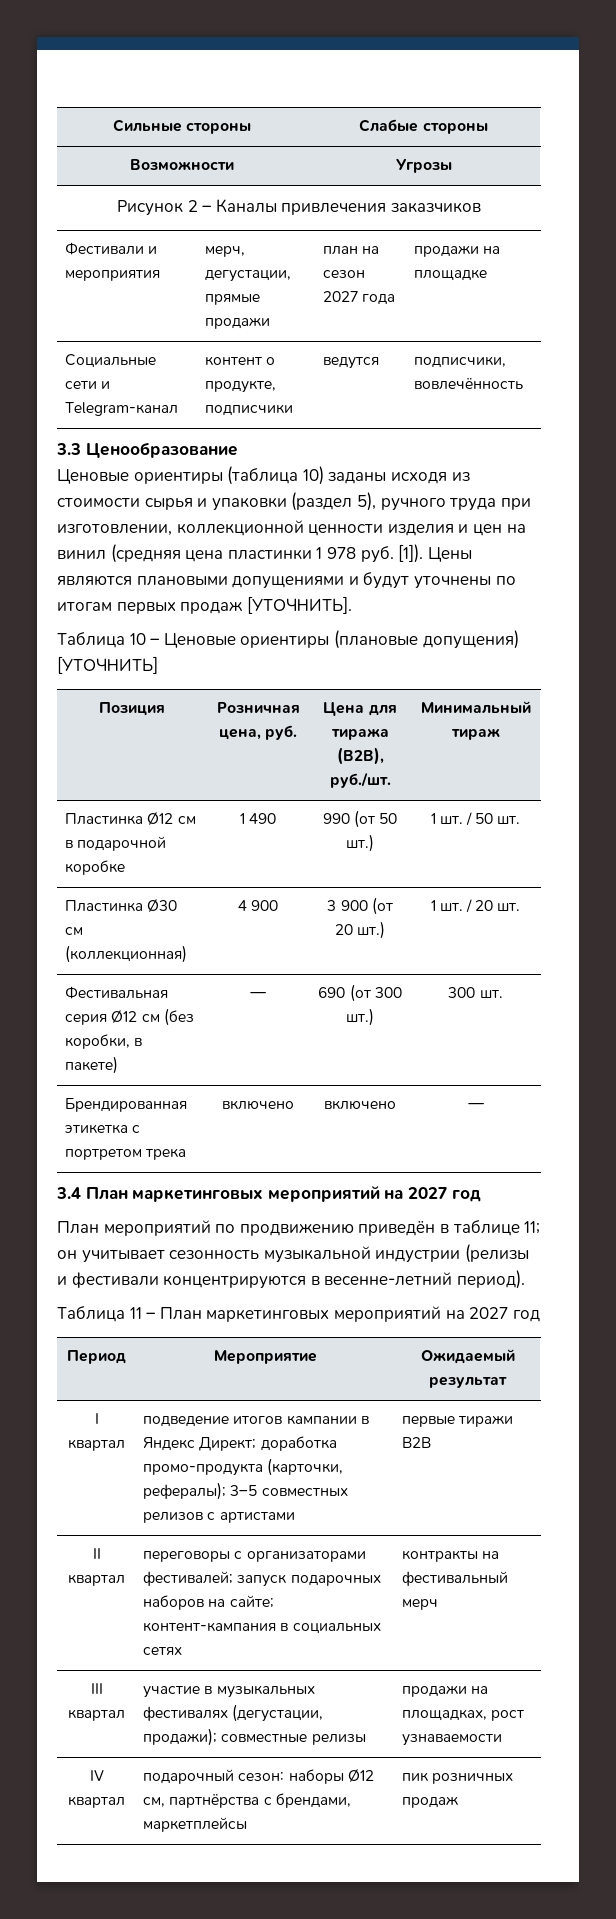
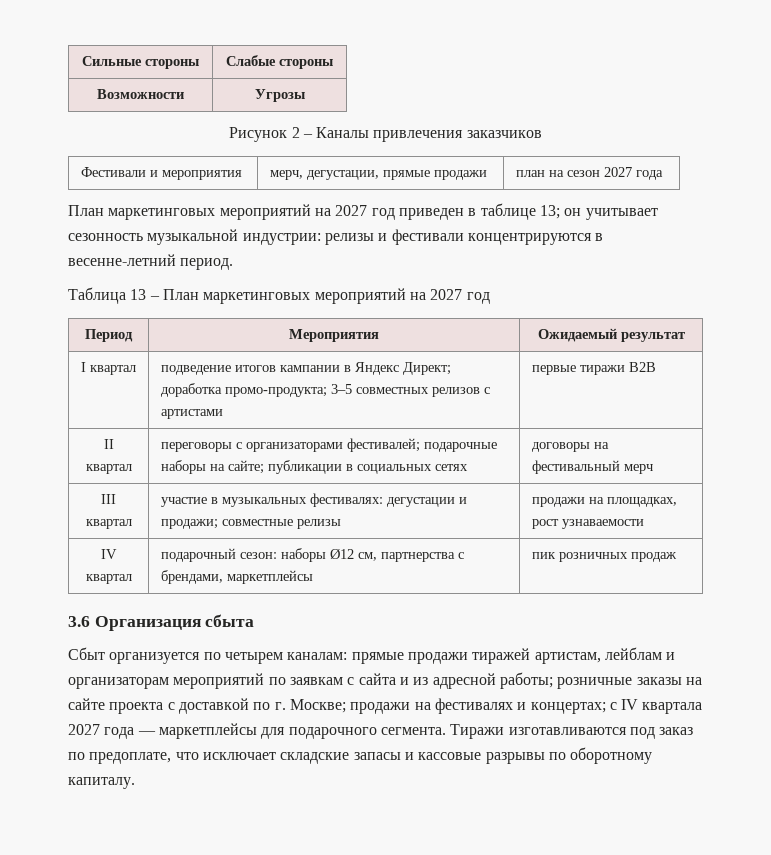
[414,245,501,257] [414,269,488,281] [65,354,157,368] [65,381,111,389] [65,402,179,416] [205,356,276,366] [205,380,277,393] [205,404,294,416] [323,357,380,369] [414,356,507,368] [414,378,524,390] [56,442,238,458] [57,466,470,485] [57,492,531,511] [57,520,526,536] [57,544,472,563] [57,572,516,589] [57,596,352,614] [57,630,519,649] [57,656,158,674] [99,702,165,716] [216,702,300,714] [218,725,298,740] [323,701,397,716] [330,728,389,740] [336,747,384,765] [329,772,391,788] [420,701,531,714] [450,728,501,740] [65,811,196,826] [65,836,167,851] [65,860,126,875] [239,813,277,824] [322,810,398,828] [346,834,374,852] [430,812,521,826] [65,898,178,913] [65,927,84,935] [65,945,188,963] [237,900,279,911] [327,897,393,915] [334,921,386,939] [430,899,521,913] [65,986,169,999] [65,1008,194,1026] [65,1034,143,1049] [65,1056,119,1074] [250,992,266,998] [318,984,402,1002] [346,1008,374,1026] [448,987,503,998] [65,1098,188,1112] [65,1124,141,1134] [65,1148,187,1160] [222,1100,294,1110] [324,1100,396,1110] [467,1103,484,1109] [56,1186,481,1202] [57,1220,436,1236] | продажи на площадке // Социальные сети и Telegram-канал | контент о продукте, подписчики | ведутся | подписчики, вовлечённость // 3.3 Ценообразование // Ценовые ориентиры (таблица 10) заданы исходя из стоимости сырья и упаковки (раздел 5), ручного труда при изготовлении, коллекционной ценности изделия и цен на винил (средняя цена пластинки 1 978 руб. [1]). Цены являются плановыми допущениями и будут уточнены по итогам первых продаж [УТОЧНИТЬ]. // Таблица 10 – Ценовые ориентиры (плановые допущения) [УТОЧНИТЬ] // Позиция | Розничная цена, руб. | Цена для тиража (B2B), руб./шт. | Минимальный тираж // Пластинка Ø12 см в подарочной коробке | 1 490 | 990 (от 50 шт.) | 1 шт. / 50 шт. // Пластинка Ø30 см (коллекционная) | 4 900 | 3 900 (от 20 шт.) | 1 шт. / 20 шт. // Фестивальная серия Ø12 см (без коробки, в пакете) | — | 690 (от 300 шт.) | 300 шт. // Брендированная этикетка с портретом трека | включено | включено | — // 3.4 План маркетинговых мероприятий на 2027 год // План мероприятий по продвижению приведён -> [68,204,464,220] // План маркетинговых мероприятий на 2027 год приведен
[524,1221,541,1234] 11; -> [539,205,560,219] 13;
[375,1244,529,1263] индустрии (релизы -> [242,233,374,245] индустрии: релизы
[456,1270,525,1289] [57,1306,142,1322] период). // Таблица 11 -> [180,258,234,270] [68,287,147,304] период. // Таблица 13
[213,1350,317,1364] Мероприятие -> [289,329,379,342] Мероприятия
[143,1458,344,1476] [143,1482,227,1500] промо-продукта (карточки, рефералы); -> [224,387,327,397] промо-продукта;
[237,1574,381,1587] [143,1595,205,1610] запуск подарочных наборов -> [423,442,497,452] [160,460,206,474] подарочные наборы
[143,1622,277,1632] контент-кампания -> [267,460,342,474] публикации
[402,1550,479,1562] контракты -> [531,442,590,452] договоры
[143,1704,324,1722] [143,1728,218,1746] фестивалях (дегустации, продажи); -> [309,493,467,507] [160,519,218,529] фестивалях: дегустации и продажи;
[169,1794,260,1808] партнёрства -> [380,552,455,562] партнерства
(460, 1802) none -> [68,614,255,631] [68,647,676,664] [68,672,702,689] [68,698,703,714] [68,723,694,739] [68,747,653,764] [68,777,135,789] // 3.6 Организация сбыта // Сбыт организуется по четырем каналам: прямые продажи тиражей артистам, лейблам и организаторам мероприятий по заявкам с сайта и из адресной работы; розничные заказы на сайте проекта с доставкой по г. Москве; продажи на фестивалях и концертах; с IV квартала 2027 года — маркетплейсы для подарочного сегмента. Тиражи изготавливаются под заказ по предоплате, что исключает складские запасы и кассовые разрывы по оборотному капиталу.

